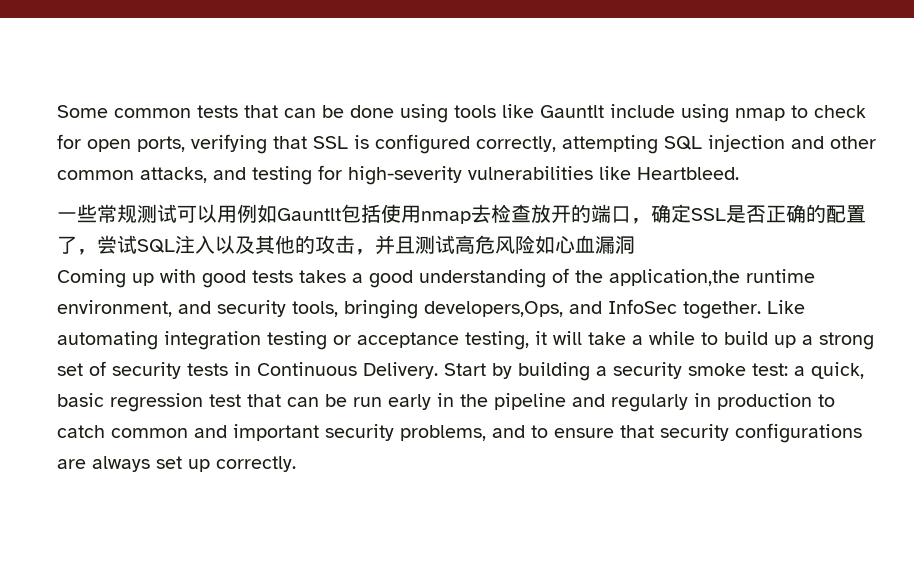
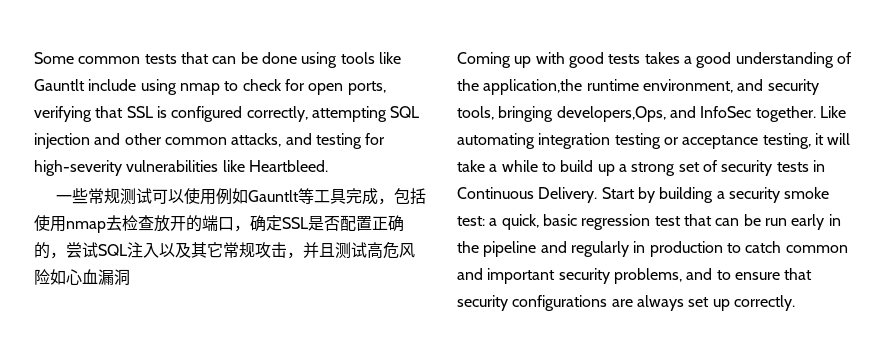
(217, 213) none -> [183,188,200,204] 使
(341, 214) none -> [297,188,394,205] 等工具完成，
[766,204,866,223] [57,236,77,254] 正确的配置了 -> [340,215,404,232] [34,242,50,259] 配置正确的
[275,235,315,254] 他的 -> [207,242,255,258] 它常规

